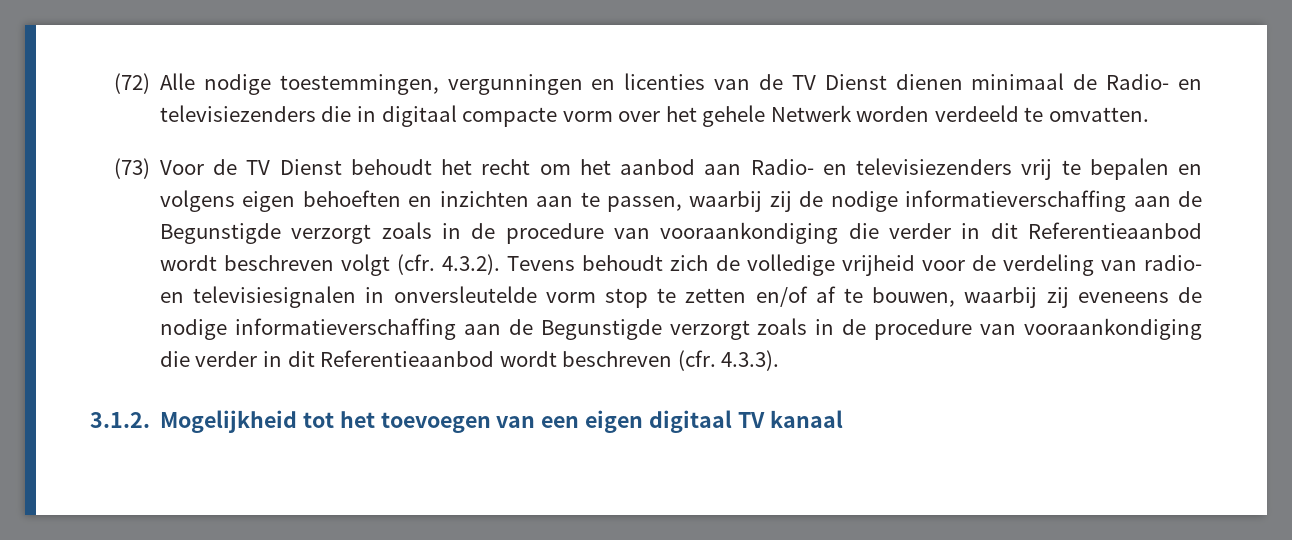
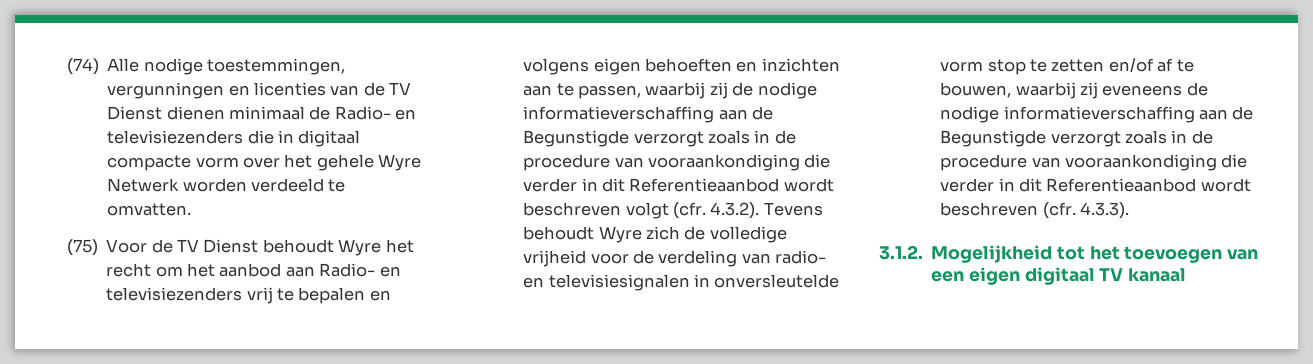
[113,73,150,94] (72) -> [66,58,99,75] (74)
(766, 116) none -> [378,154,422,171] Wyre
[113,158,150,179] (73) -> [66,239,98,256] (75)
(432, 167) none -> [338,239,382,256] Wyre
(664, 263) none -> [598,226,642,243] Wyre

